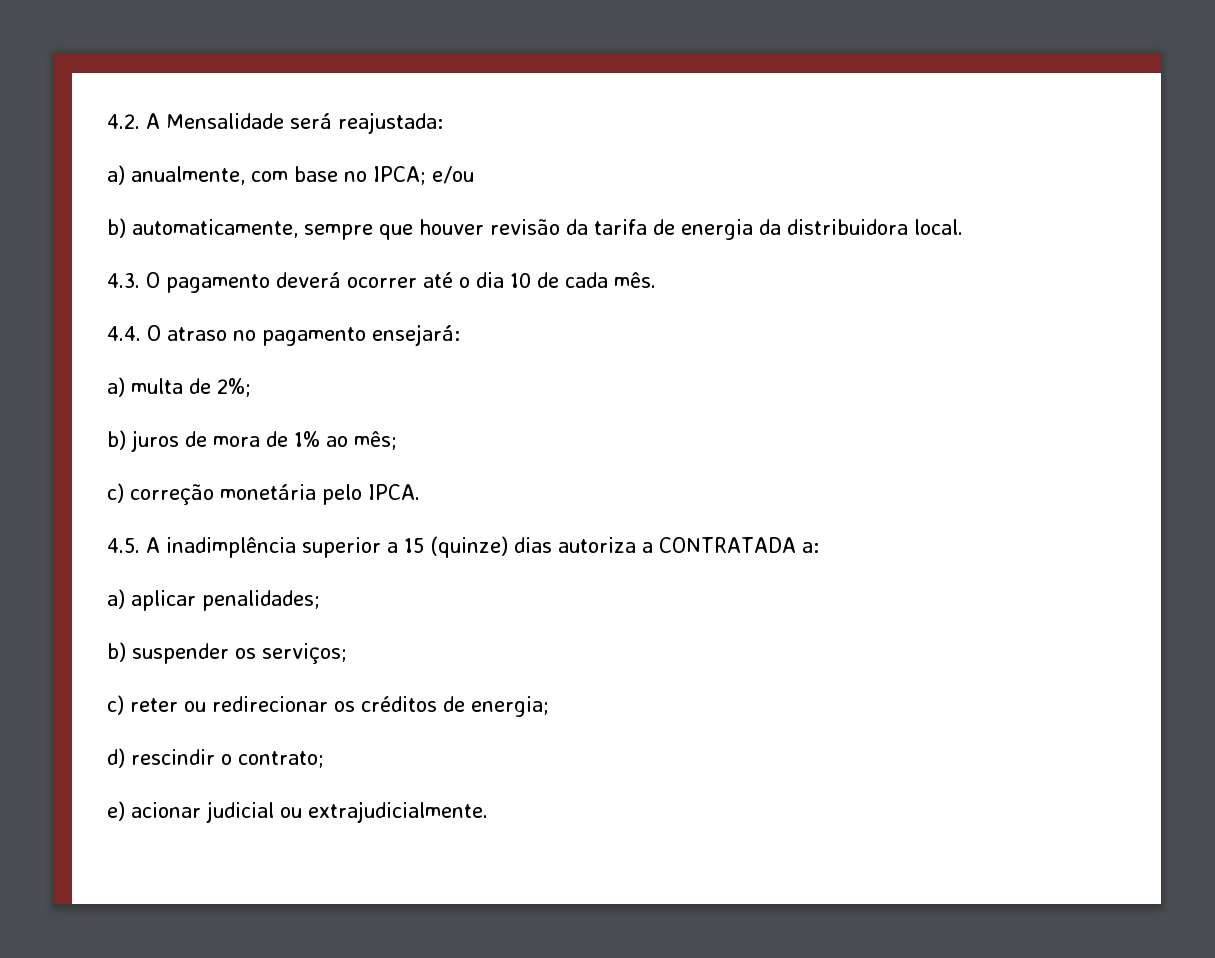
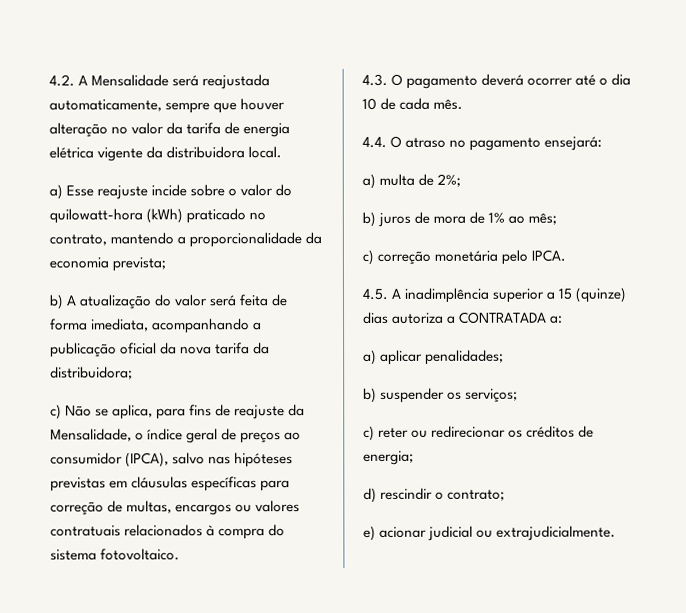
[338,112,443,134] [107,165,474,185] [107,218,126,238] reajustada: // a) anualmente, com base no IPCA; e/ou // b) -> [202,74,271,90] reajustada
[490,219,560,235] revisão -> [49,122,165,138] alteração no valor
(753, 229) none -> [49,146,144,162] elétrica vigente
(963, 227) none -> [49,184,293,200] [49,208,267,224] [49,232,323,248] [49,257,167,272] [49,294,288,310] [50,318,263,334] [50,342,271,358] [50,366,133,380] [50,404,306,420] [50,428,302,444] [50,452,294,468] [50,476,291,492] [50,500,301,516] [50,524,286,540] [50,548,181,561] // a) Esse reajuste incide sobre o valor do quilowatt-hora (kWh) praticado no contrato, mantendo a proporcionalidade da economia prevista; // b) A atualização do valor será feita de forma imediata, acompanhando a publicação oficial da nova tarifa da distribuidora; // c) Não se aplica, para fins de reajuste da Mensalidade, o índice geral de preços ao consumidor (IPCA), salvo nas hipóteses previstas em cláusulas específicas para correção de multas, encargos ou valores contratuais relacionados à compra do sistema fotovoltaico.

